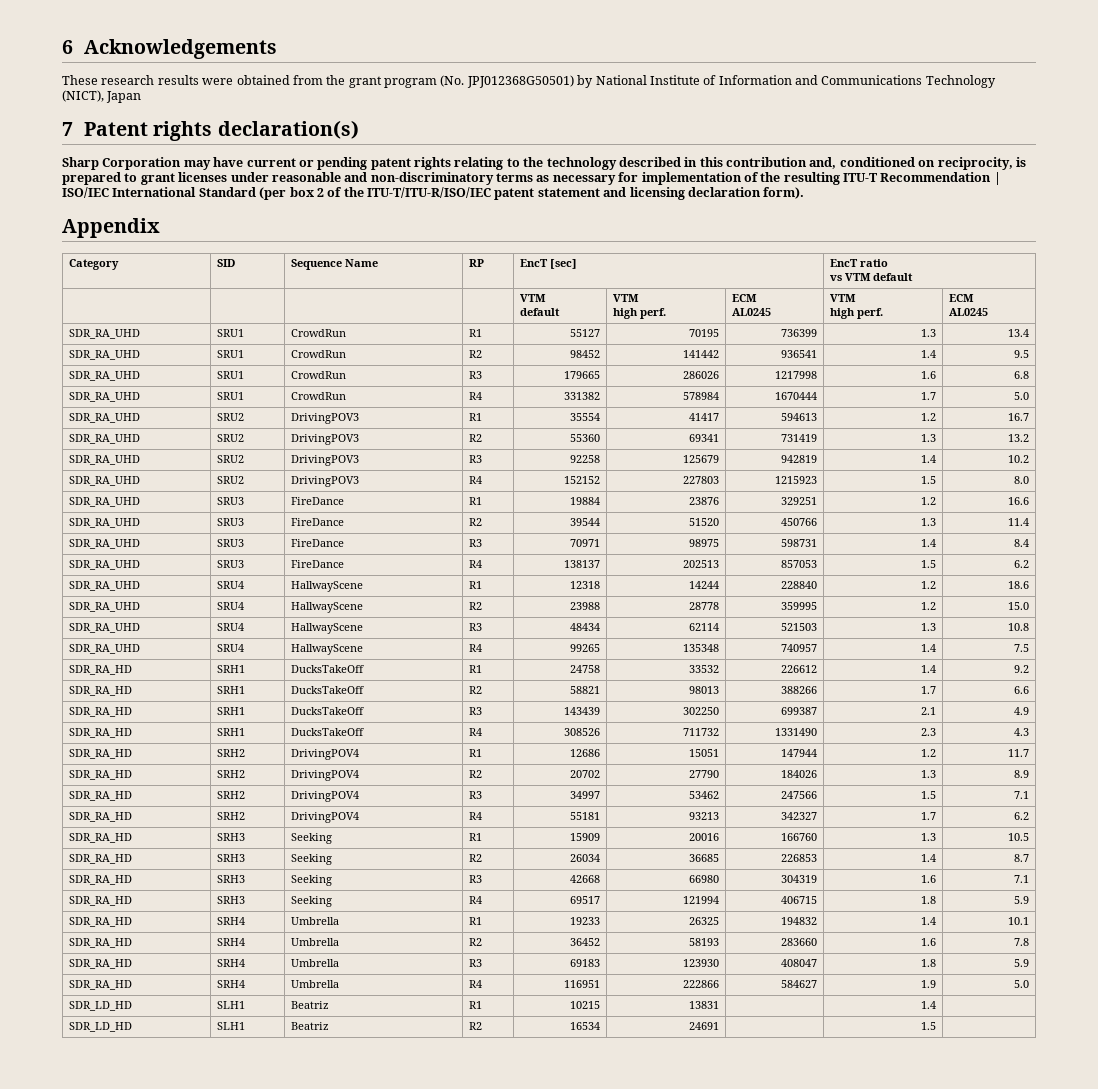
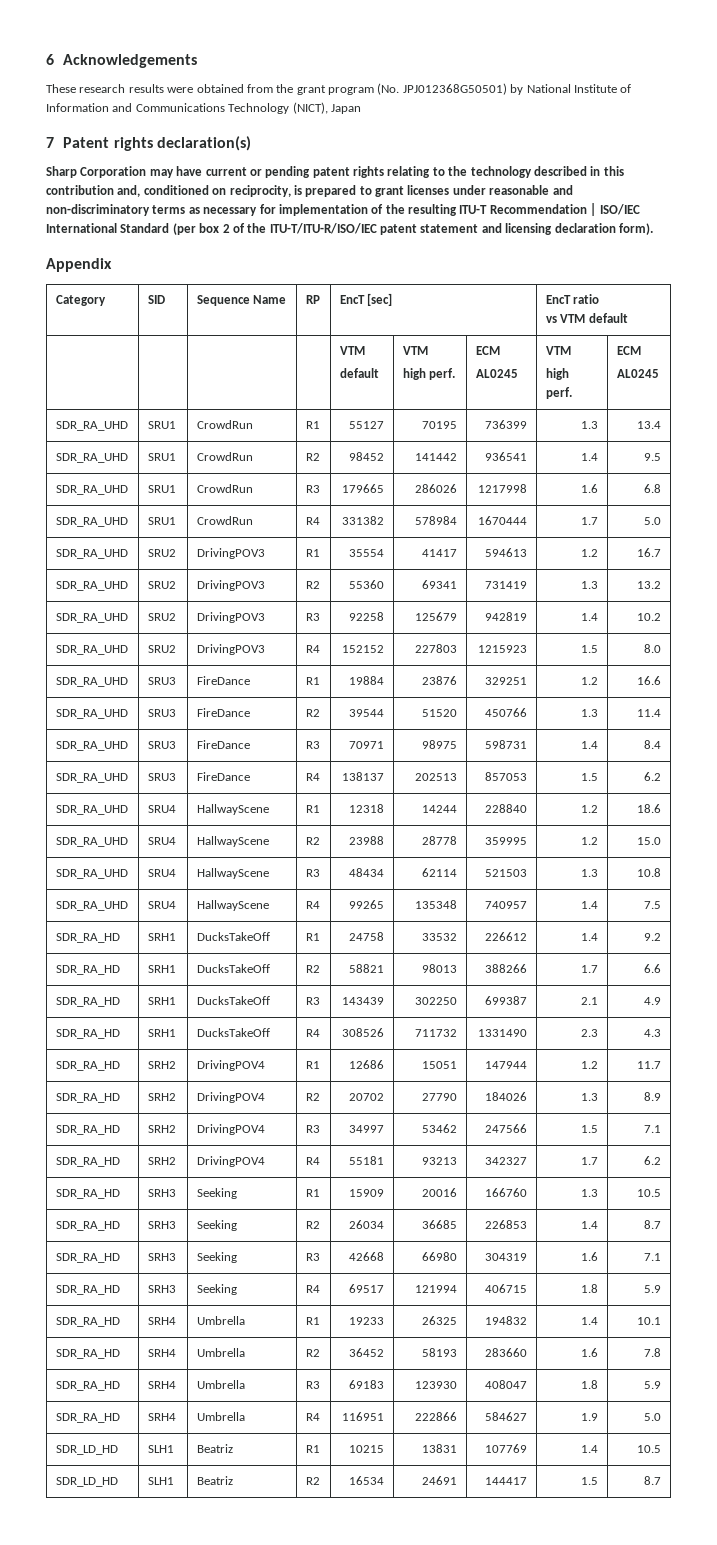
[921,1001,937,1009] | 1.4 | -> [485,1444,528,1453] [581,1445,599,1453] [637,1445,662,1453] 107769 | 1.4 | 10.5
[921,1022,937,1030] | 1.5 | -> [485,1477,528,1485] [581,1477,599,1485] [644,1476,662,1485] 144417 | 1.5 | 8.7

